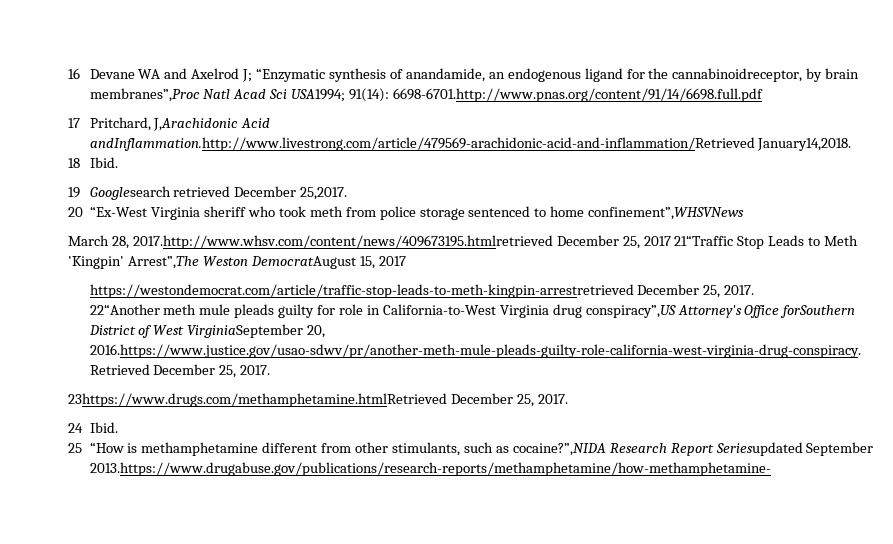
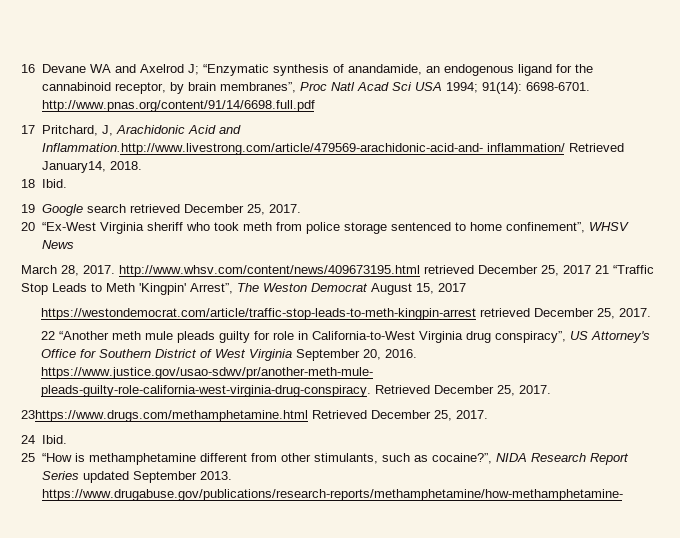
[672,68,860,82] [89,88,764,102] [68,117,271,131] [89,137,852,151] [68,157,118,168] [68,186,348,200] cannabinoidreceptor, by brain membranes”,Proc Natl Acad Sci USA1994; 91(14): 6698-6701.http://www.pnas.org/content/91/14/6698.full.pdf // 17 Pritchard, J,Arachidonic Acid andInflammation.http://www.livestrong.com/article/479569-arachidonic-acid-and-inflammation/Retrieved January14,2018. // 18 Ibid. // 19 Googlesearch retrieved December 25,2017. -> [41,82,590,94] [41,100,315,112] [21,125,241,136] [41,143,624,155] [41,161,142,173] [21,179,67,188] [21,204,301,216] cannabinoid receptor, by brain membranes”, Proc Natl Acad Sci USA 1994; 91(14): 6698-6701. http://www.pnas.org/content/91/14/6698.full.pdf // 17 Pritchard, J, Arachidonic Acid and Inflammation.http://www.livestrong.com/article/479569-arachidonic-acid-and- inflammation/ Retrieved January14, 2018. // 18 Ibid. // 19 Google search retrieved December 25, 2017.
[588,207,745,220] confinement”,WHSVNews -> [505,222,629,233] [41,240,74,249] confinement”, WHSV News
[132,235,553,249] 2017.http://www.whsv.com/content/news/409673195.htmlretrieved -> [83,265,474,277] 2017. http://www.whsv.com/content/news/409673195.html retrieved
[674,235,734,246] 21“Traffic -> [595,265,654,274] 21 “Traffic
[127,256,356,269] Arrest”,The Weston DemocratAugust -> [190,283,412,295] Arrest”, The Weston Democrat August
[89,284,755,298] [89,304,160,315] https://westondemocrat.com/article/traffic-stop-leads-to-meth-kingpin-arrestretrieved December 25, 2017. // 22“Another -> [40,308,651,320] [40,331,109,340] https://westondemocrat.com/article/traffic-stop-leads-to-meth-kingpin-arrest retrieved December 25, 2017. // 22 “Another
[585,305,856,318] [88,324,326,338] [89,344,861,358] [89,364,271,378] [68,393,447,407] conspiracy”,US Attorney's Office forSouthern District of West VirginiaSeptember 20, 2016.https://www.justice.gov/usao-sdwv/pr/another-meth-mule-pleads-guilty-role-california-west-virginia-drug-conspiracy. Retrieved December 25, 2017. // 23https://www.drugs.com/methamphetamine.htmlRetrieved -> [494,331,650,343] [40,349,417,361] [40,367,373,379] [40,385,551,397] [21,410,367,422] conspiracy”, US Attorney's Office for Southern District of West Virginia September 20, 2016. https://www.justice.gov/usao-sdwv/pr/another-meth-mule- pleads-guilty-role-california-west-virginia-drug-conspiracy. Retrieved December 25, 2017. // 23https://www.drugs.com/methamphetamine.html Retrieved
[512,442,874,456] [89,462,771,476] cocaine?”,NIDA Research Report Seriesupdated September 2013.https://www.drugabuse.gov/publications/research-reports/methamphetamine/how-methamphetamine- -> [431,453,629,465] [41,471,232,483] [41,489,623,501] cocaine?”, NIDA Research Report Series updated September 2013. https://www.drugabuse.gov/publications/research-reports/methamphetamine/how-methamphetamine-

